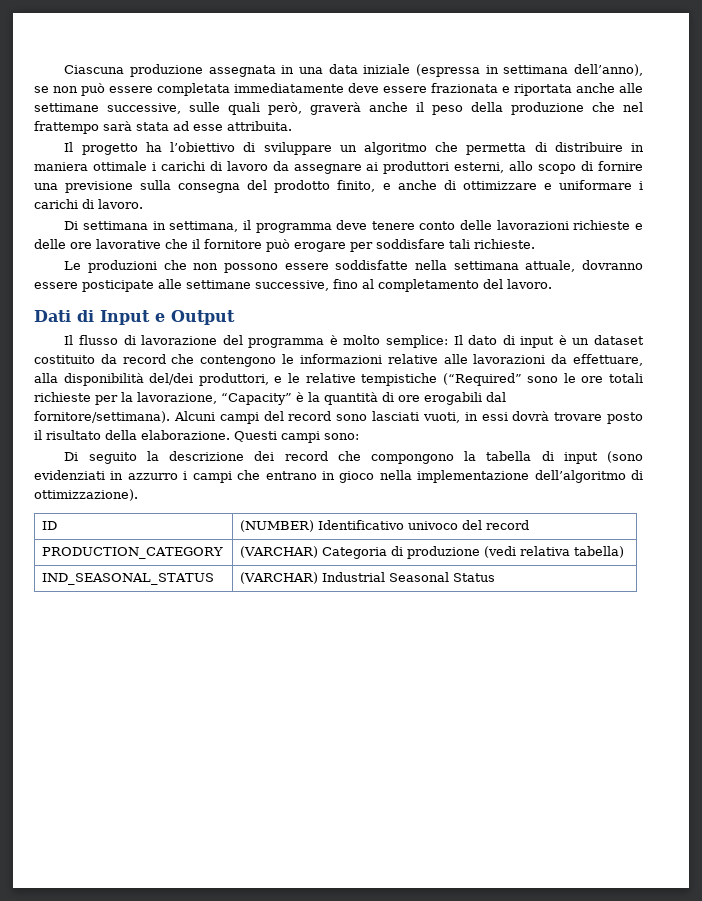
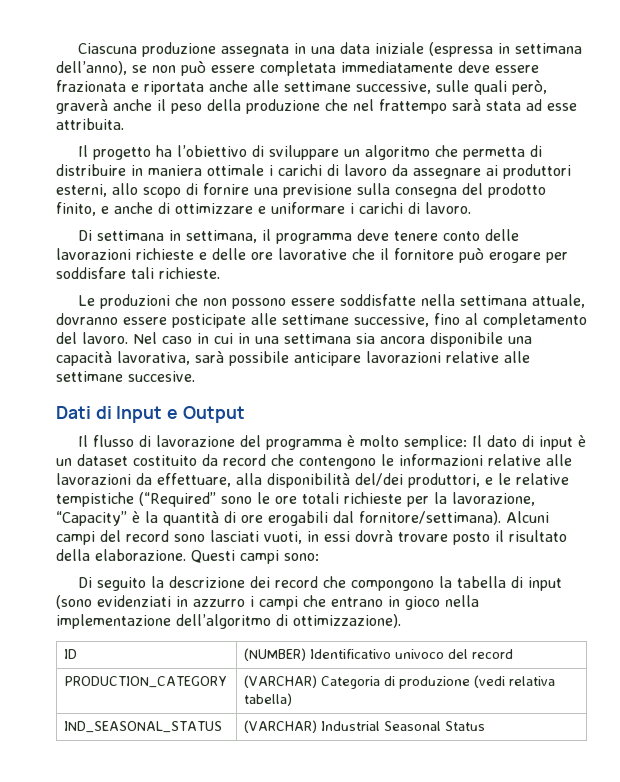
(552, 284) none -> [133,332,532,347] [56,351,530,366] [56,371,195,382] Nel caso in cui in una settimana sia ancora disponibile una capacità lavorativa, sarà possibile anticipare lavorazioni relative alle settimane succesive.

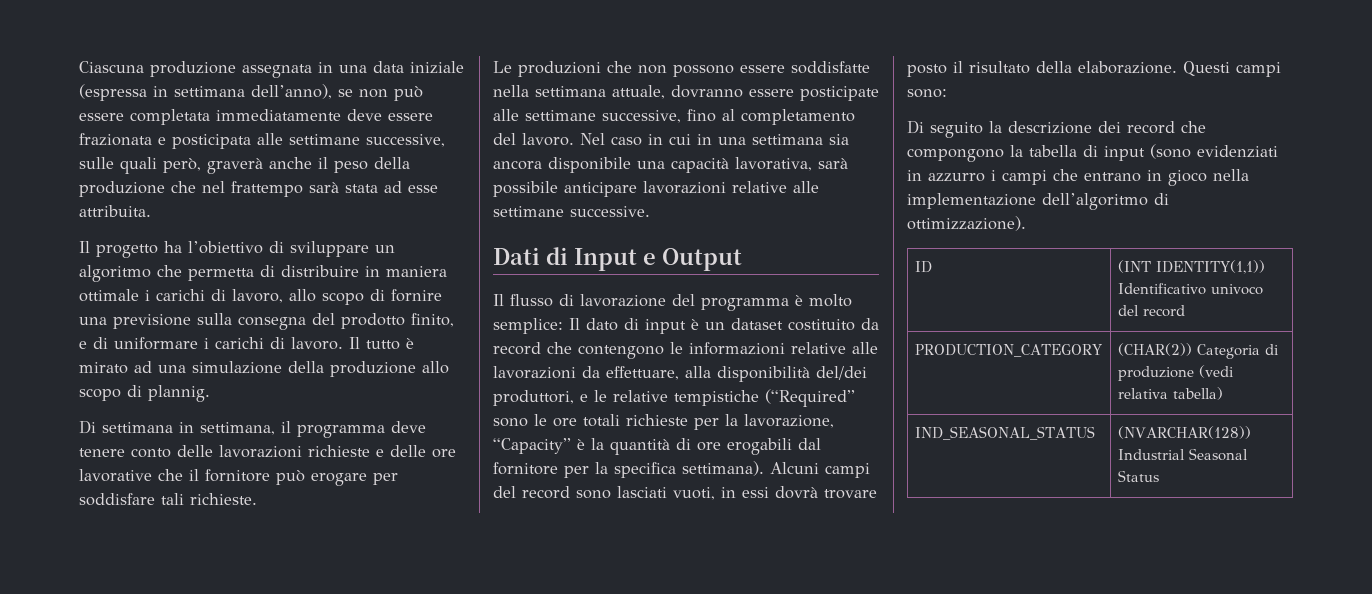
[144,80,248,95] riportata anche -> [172,134,251,149] posticipata
[344,164,571,179] [56,184,107,197] lavoro da assegnare ai produttori esterni, -> [232,289,283,303] lavoro,
[114,202,266,214] anche di ottimizzare e -> [93,337,108,349] di
(471, 208) none -> [349,337,414,350] [79,361,449,377] [79,385,210,402] Il tutto è mirato ad una simulazione della produzione allo scopo di plannig.
[128,371,195,382] succesive. -> [570,206,650,217] successive.
[359,511,501,525] fornitore/settimana). -> [493,461,764,478] fornitore per la specifica settimana).
[244,648,307,661] (NUMBER) -> [1117,260,1265,274] (INT IDENTITY(1,1))
[244,675,318,688] (VARCHAR) -> [1117,343,1192,356] (CHAR(2))
[244,720,318,733] (VARCHAR) -> [1117,426,1251,439] (NVARCHAR(128))

